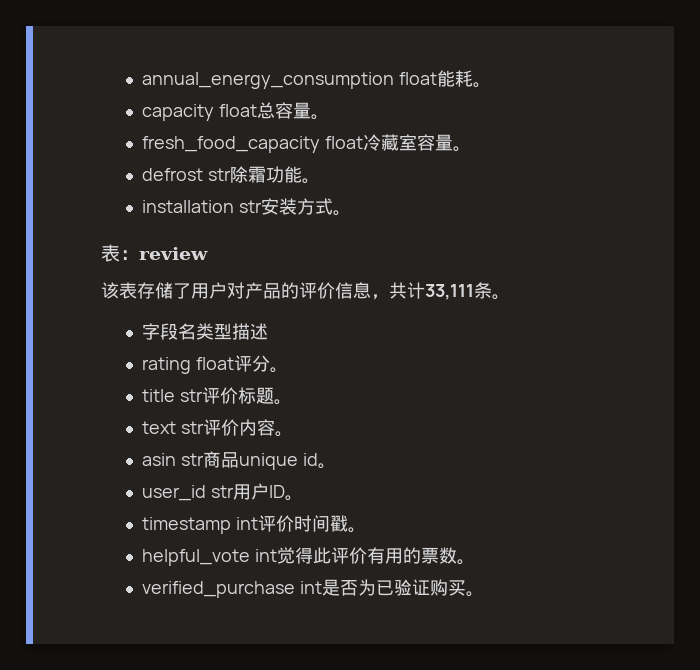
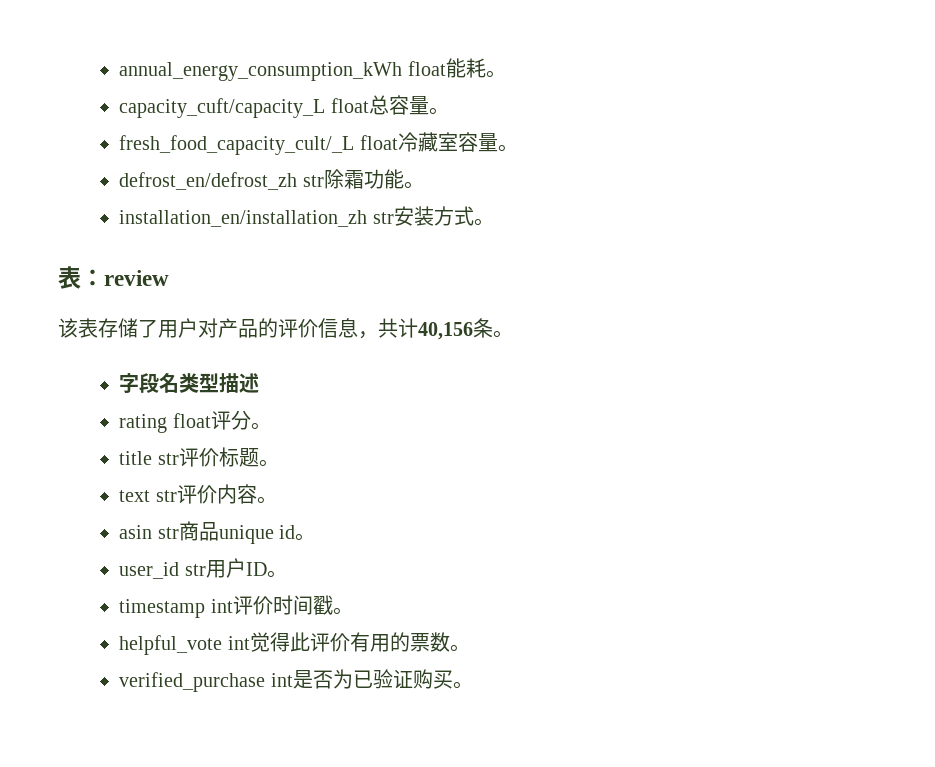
[141,72,394,89] annual_energy_consumption -> [119,62,403,81] annual_energy_consumption_kWh
[141,104,214,121] capacity -> [119,98,326,118] capacity_cuft/capacity_L
[141,136,320,153] fresh_food_capacity -> [119,135,355,155] fresh_food_capacity_cult/_L
[141,168,203,181] defrost -> [119,172,298,190] defrost_en/defrost_zh
[141,200,234,213] installation -> [119,210,368,227] installation_en/installation_zh
[425,284,474,300] 33,111 -> [418,322,473,340] 40,156

